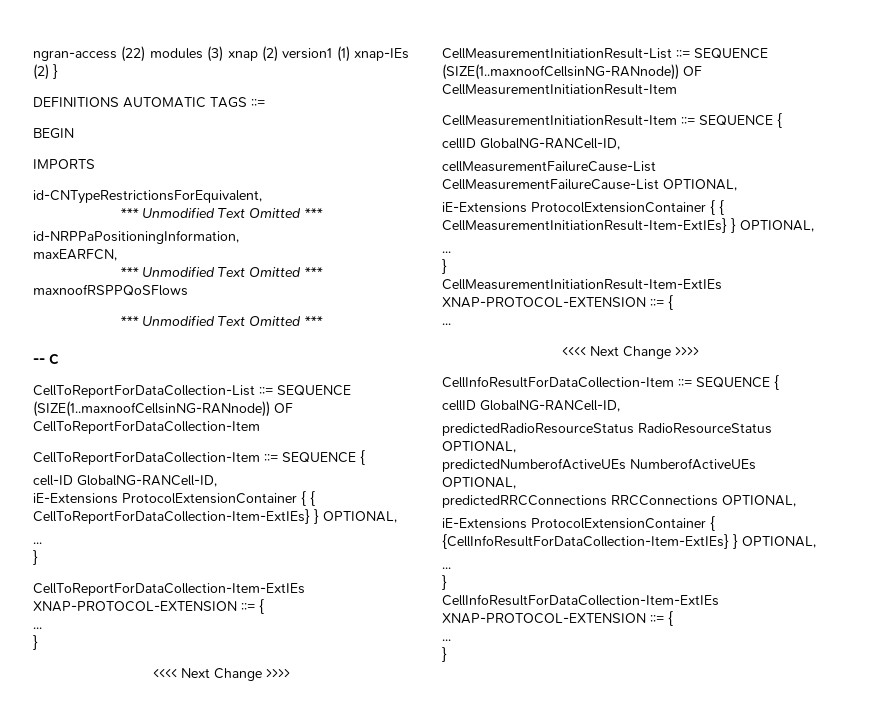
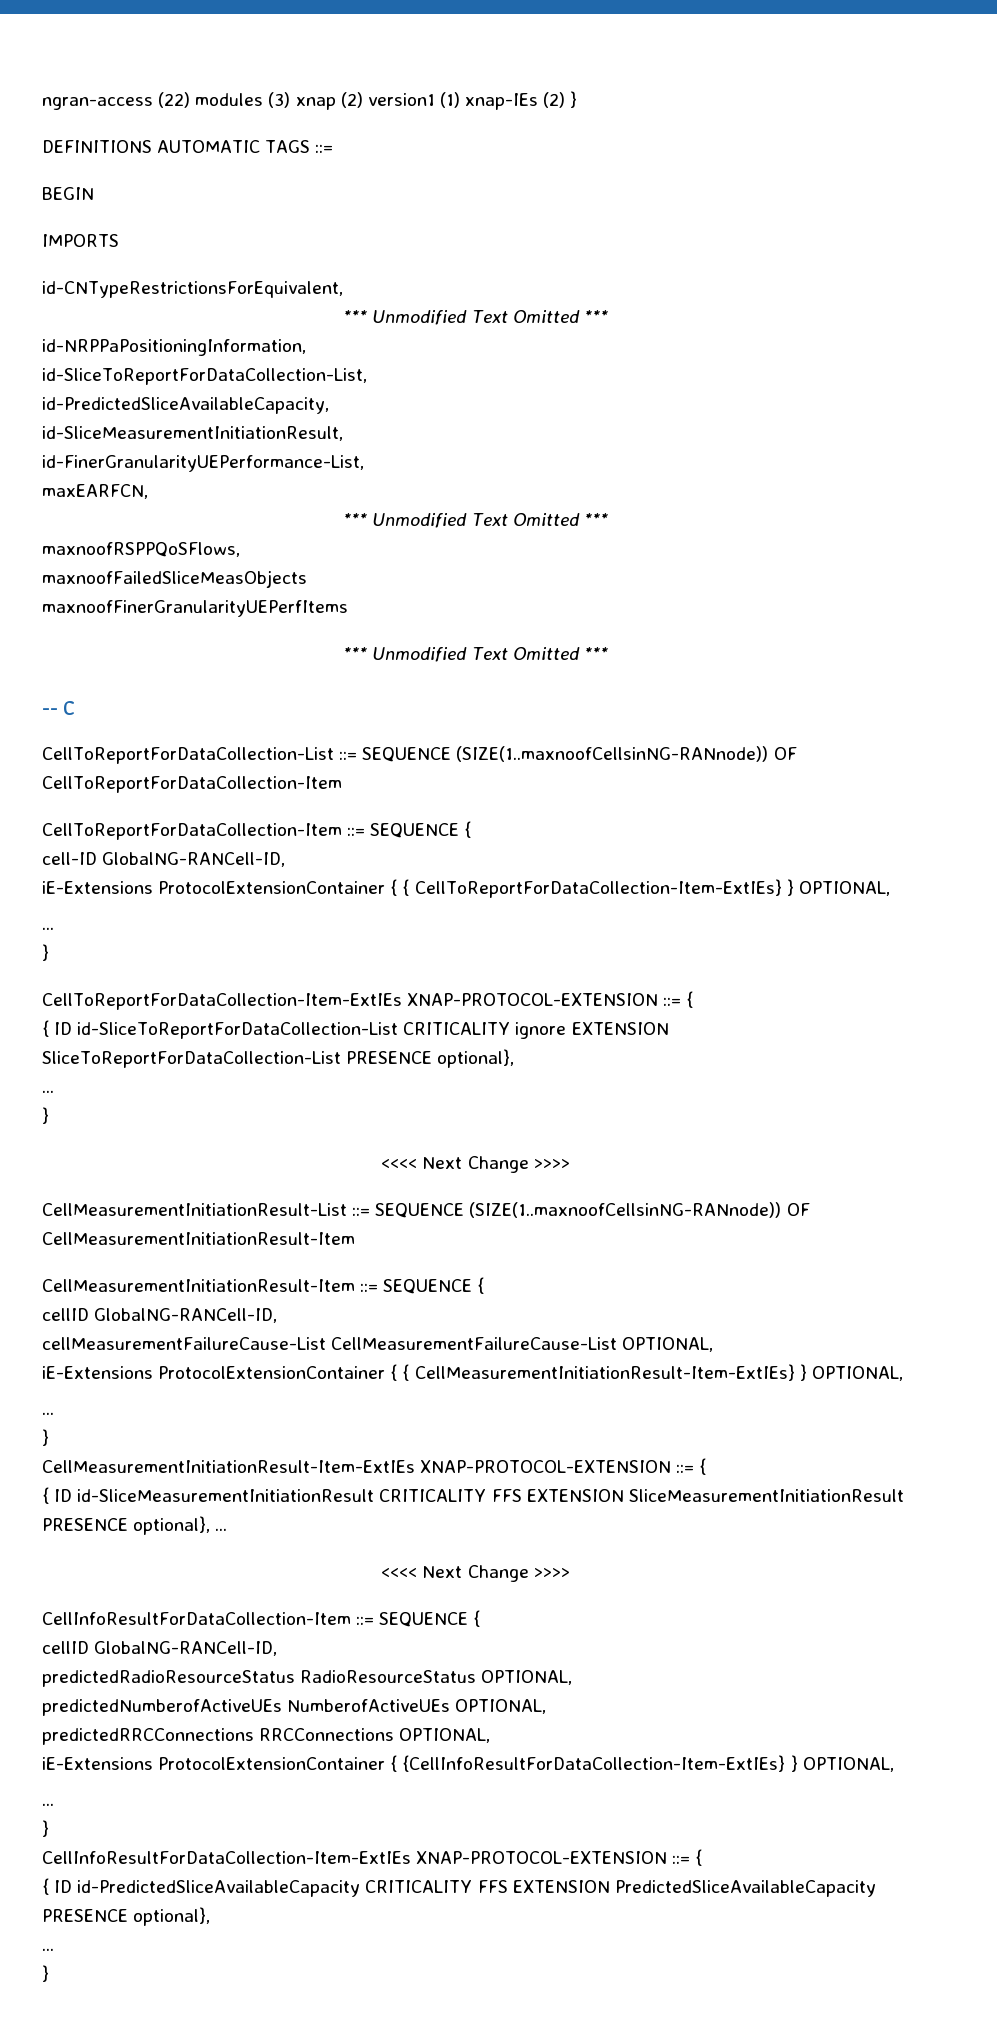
(239, 237) none -> [42,368,367,385] [42,397,329,414] [42,426,343,441] [42,455,364,472] // id-SliceToReportForDataCollection-List, // id-PredictedSliceAvailableCapacity, // id-SliceMeasurementInitiationResult, // id-FinerGranularityUEPerformance-List,
[33,284,188,296] maxnoofRSPPQoSFlows -> [42,542,240,557] [42,570,307,588] [42,600,348,617] maxnoofRSPPQoSFlows, // maxnoofFailedSliceMeasObjects // maxnoofFinerGranularityUEPerfItems
(264, 606) none -> [42,1020,669,1039] [42,1049,515,1068] // { ID id-SliceToReportForDataCollection-List CRITICALITY ignore EXTENSION SliceToReportForDataCollection-List PRESENCE optional},
(673, 302) none -> [42,1487,904,1504] [42,1516,211,1535] { ID id-SliceMeasurementInitiationResult CRITICALITY FFS EXTENSION SliceMeasurementInitiationResult PRESENCE optional},
(673, 618) none -> [42,1878,876,1897] [42,1907,211,1926] // { ID id-PredictedSliceAvailableCapacity CRITICALITY FFS EXTENSION PredictedSliceAvailableCapacity PRESENCE optional},

